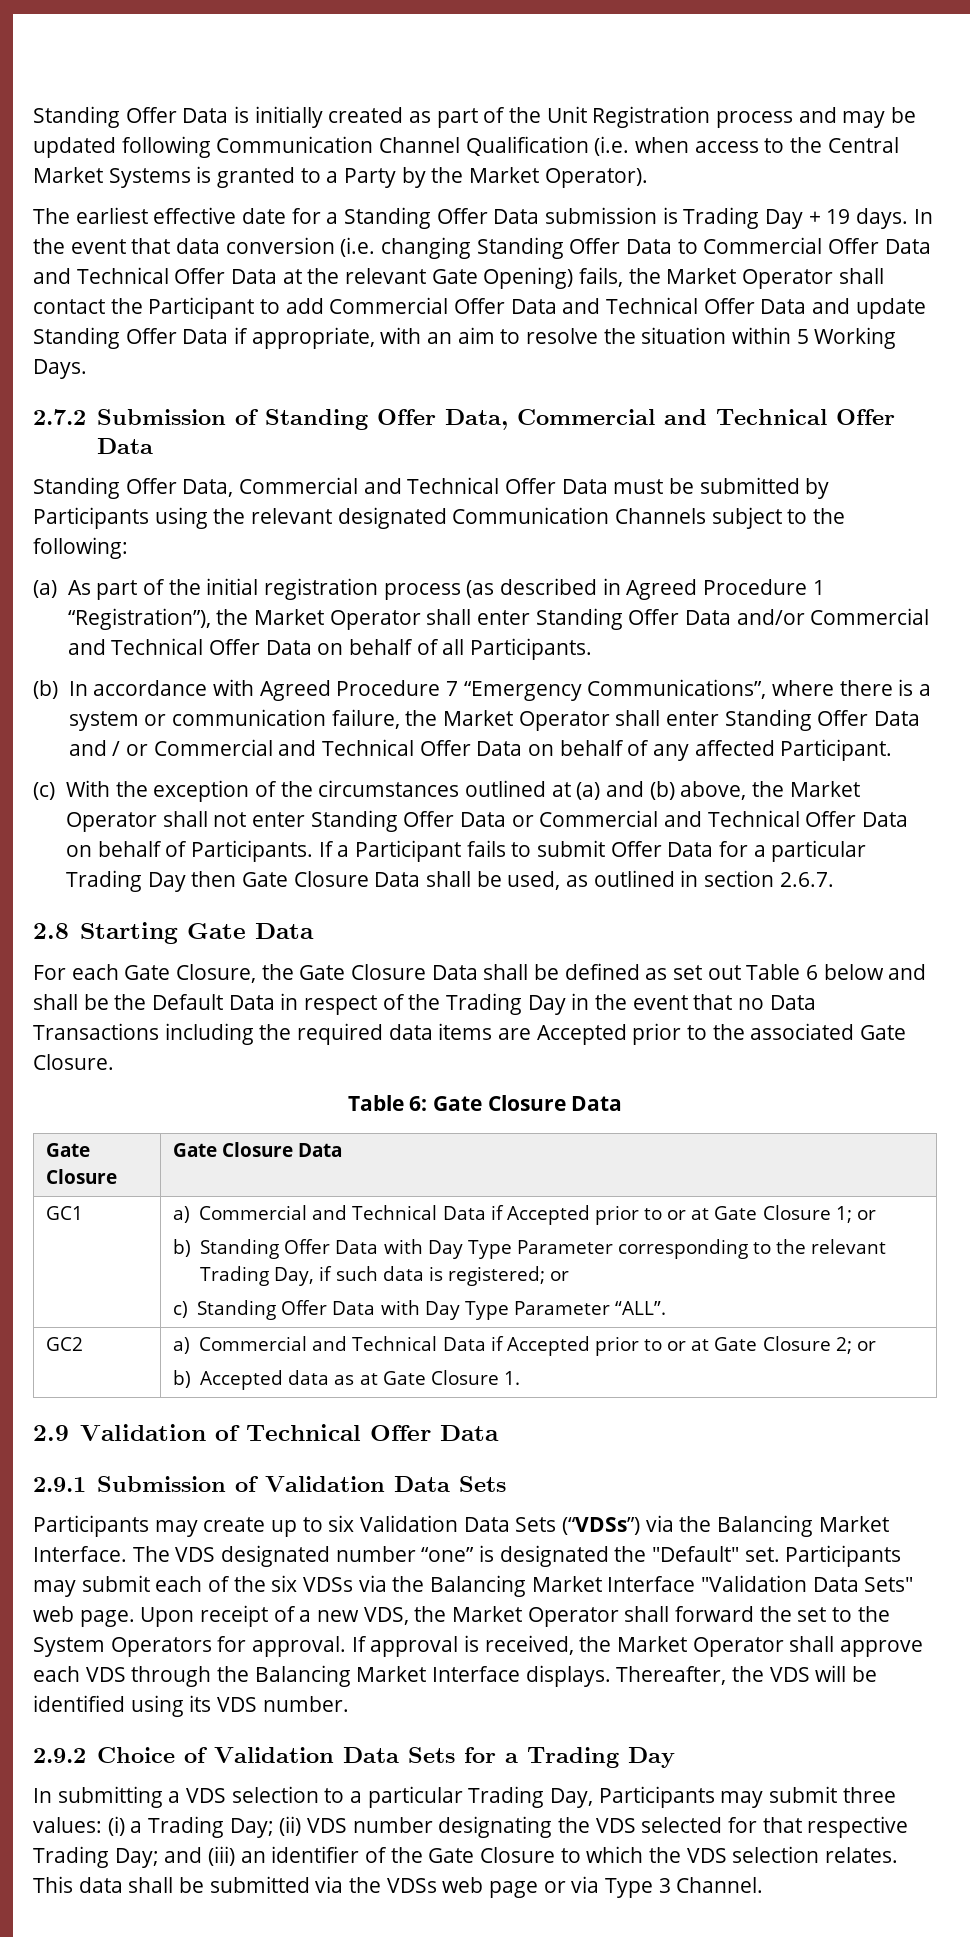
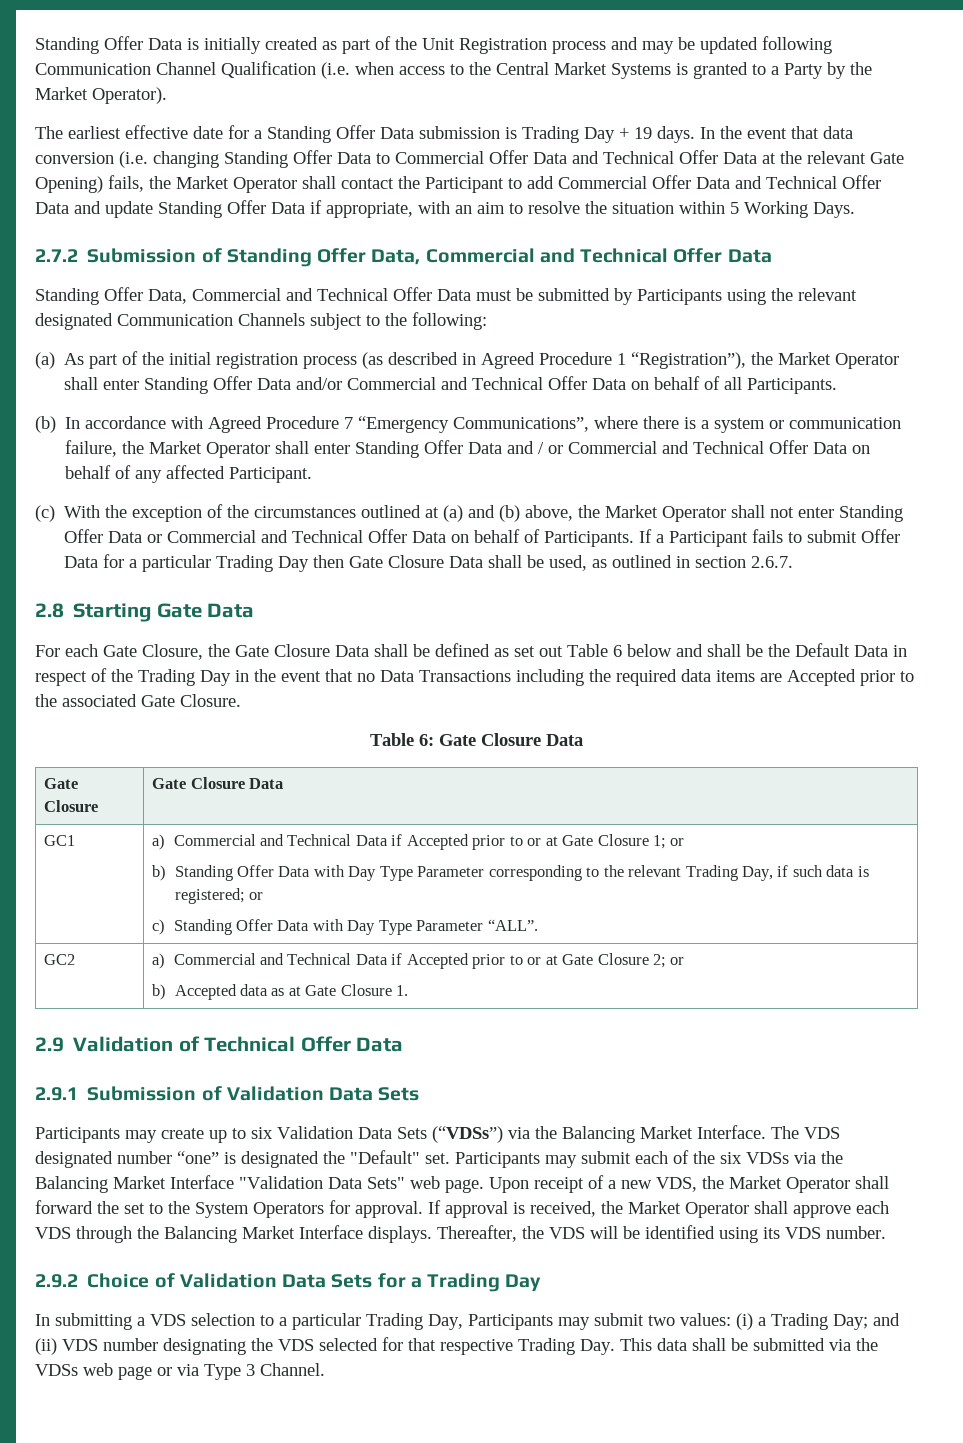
[842,1787,896,1803] three -> [648,1315,675,1326] two
(274, 1828) none -> [873,1313,900,1326] and
[114,1846,899,1868] Day; and (iii) an identifier of the Gate Closure to which the VDS selection relates. -> [580,1339,615,1355] Day.

